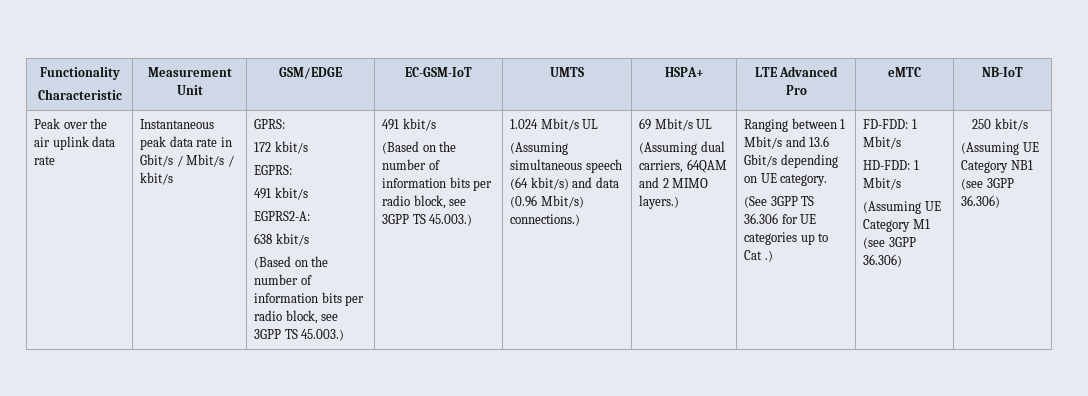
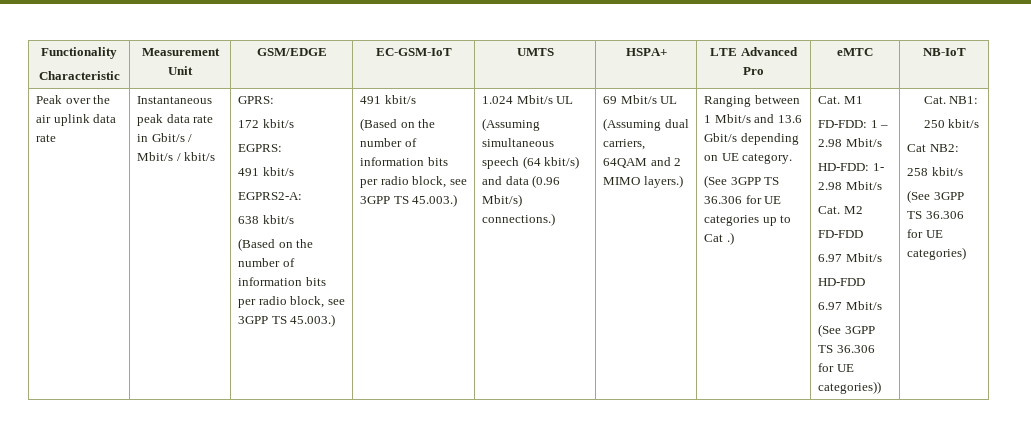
[863,119,917,129] FD-FDD: 1 -> [818,96,863,104] [818,120,889,128] [818,139,843,147] Cat. M1 // FD-FDD: 1 – 2.98
[913,160,919,170] [863,177,902,190] [863,201,941,214] [863,219,930,232] [863,237,916,249] [863,254,903,267] [972,118,1028,131] [961,142,1039,155] [961,160,1033,173] [961,178,1014,190] [961,195,1001,208] 1 Mbit/s // (Assuming UE Category M1 (see 3GPP 36.306) | 250 kbit/s // (Assuming UE Category NB1 (see 3GPP 36.306) -> [872,163,884,171] [818,181,882,190] [818,206,863,214] [818,230,864,238] [818,253,882,262] [818,278,866,286] [818,301,882,310] [818,324,875,337] [818,345,875,353] [818,363,854,372] [818,381,882,394] [923,96,979,104] [923,119,980,128] [907,144,959,152] [907,167,963,176] [907,190,964,203] [907,211,964,219] [907,229,943,238] [907,247,967,260] 1- 2.98 Mbit/s // Cat. M2 // FD-FDD // 6.97 Mbit/s // HD-FDD // 6.97 Mbit/s // (See 3GPP TS 36.306 for UE categories)) | Cat. NB1: // 250 kbit/s // Cat NB2: // 258 kbit/s // (See 3GPP TS 36.306 for UE categories)

